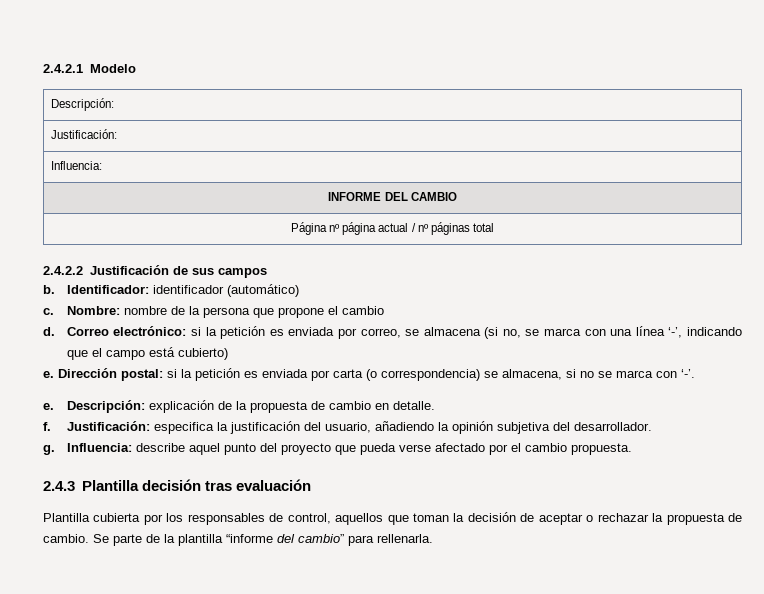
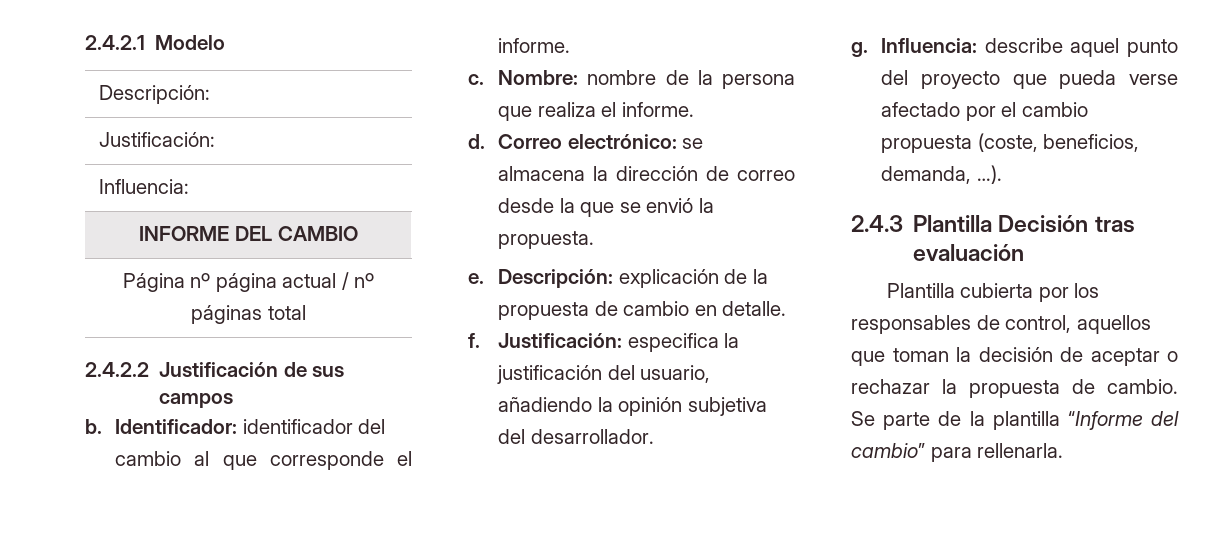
[226,284,299,297] (automático) -> [358,419,386,434] [115,451,413,470] [498,38,571,53] del cambio al que corresponde el informe.
[277,306,384,318] propone el cambio -> [537,102,694,117] realiza el informe.
[190,326,742,339] [66,347,228,360] [43,368,695,381] si la petición es enviada por correo, se almacena (si no, se marca con una línea ‘-’, indicando que el campo está cubierto) // e. Dirección postal: si la petición es enviada por carta (o correspondencia) se almacena, si no se marca con ‘-’. -> [682,138,704,149] [498,166,795,181] [498,198,714,217] [498,231,595,249] se almacena la dirección de correo desde la que se envió la propuesta.
[570,443,632,455] propuesta. -> [881,133,1140,153] [881,165,1002,184] propuesta (coste, beneficios, demanda, …).
[141,479,201,491] decisión -> [998,215,1089,233] Decisión
[226,534,273,543] “informe -> [1067,411,1143,430] “Informe

